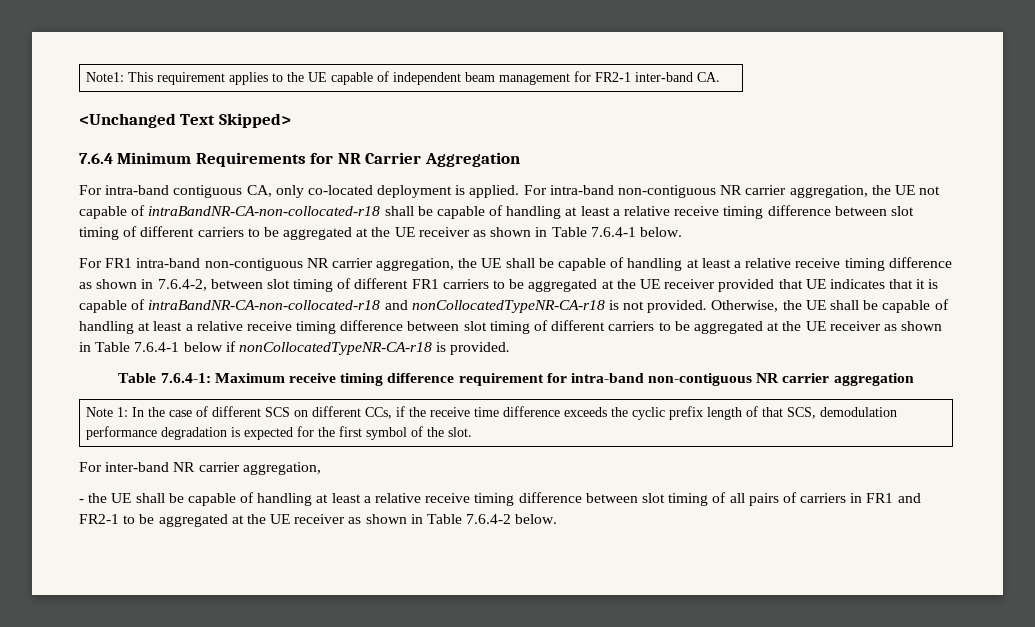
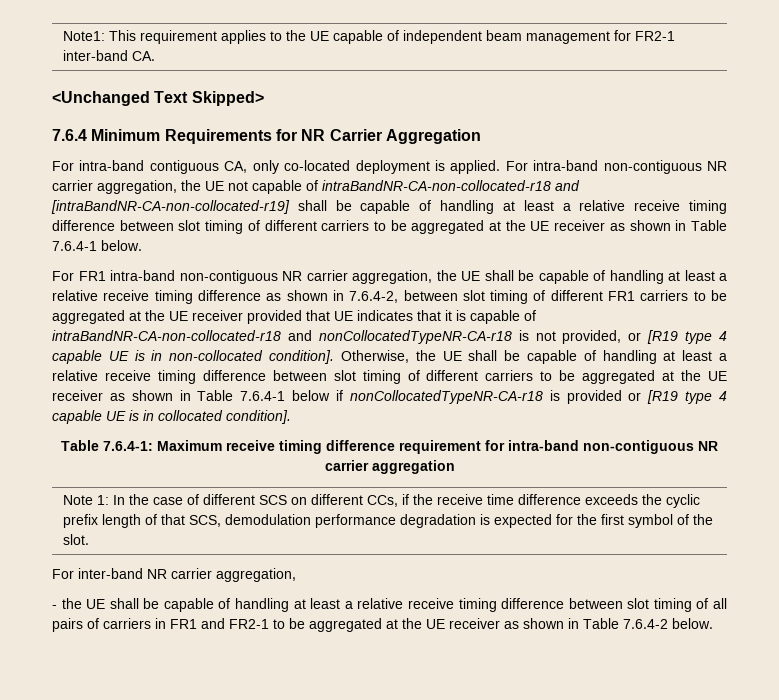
(381, 211) none -> [555,180,580,191] [51,200,290,214] and [intraBandNR-CA-non-collocated-r19]
[647,300,708,313] provided. -> [562,330,728,344] [52,350,335,364] provided, or [R19 type 4 capable UE is in non-collocated condition].
[450,342,511,355] provided. -> [566,390,728,404] [52,410,291,424] provided or [R19 type 4 capable UE is in collocated condition].

